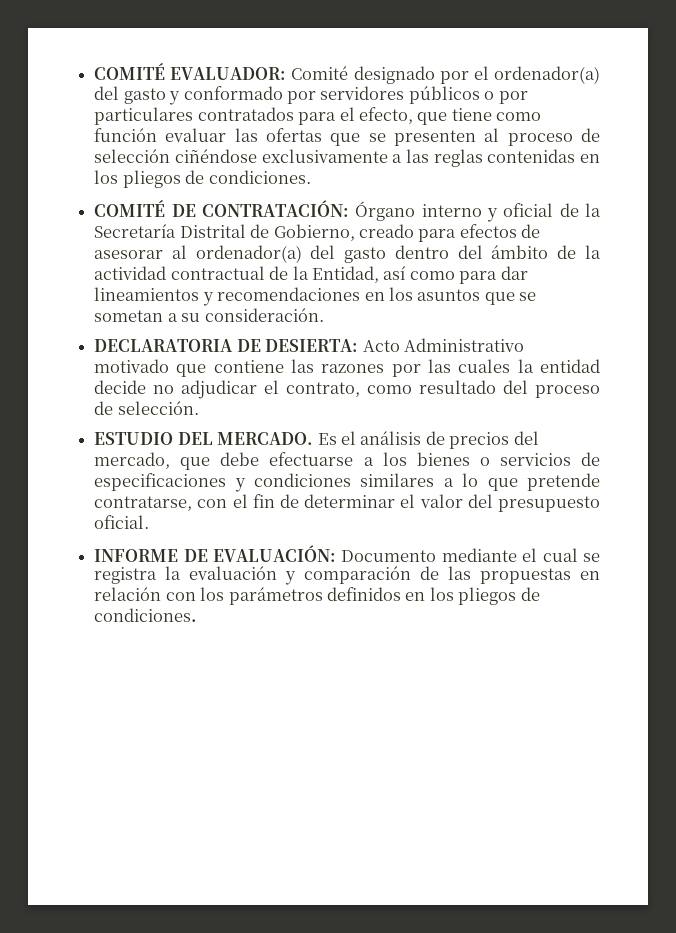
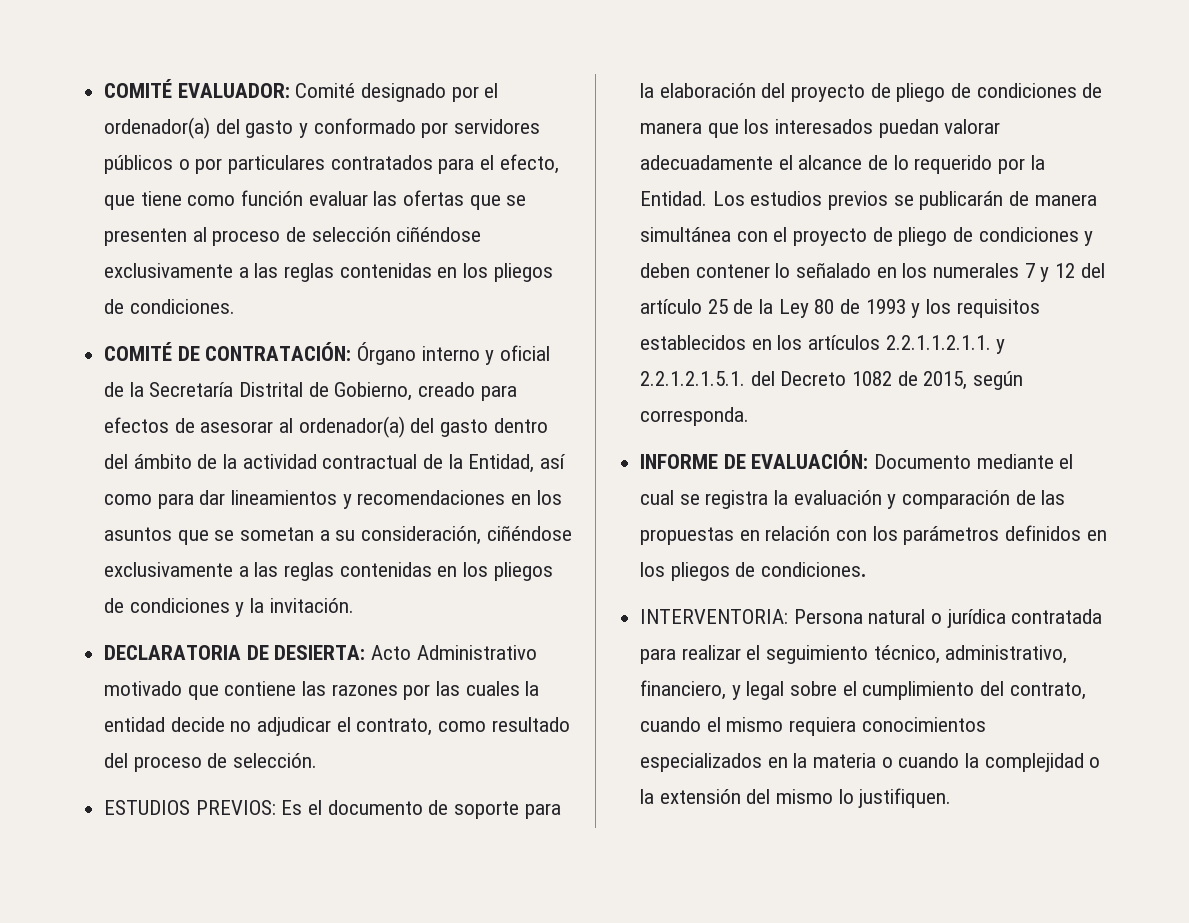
[204,308,324,322] consideración. -> [361,526,572,545] [104,562,553,581] [104,598,354,617] consideración, ciñéndose exclusivamente a las reglas contenidas en los pliegos de condiciones y la invitación.
[94,431,539,449] [94,452,600,470] [94,473,600,492] [94,494,600,512] [94,515,150,529] ESTUDIO DEL MERCADO. Es el análisis de precios del mercado, que debe efectuarse a los bienes o servicios de especificaciones y condiciones similares a lo que pretende contratarse, con el fin de determinar el valor del presupuesto oficial. -> [104,800,561,819] [640,83,1103,102] [640,119,1001,138] [640,155,1045,174] [640,191,1097,210] [640,227,1094,246] [640,263,1105,282] [640,299,1040,318] [640,335,1006,354] [640,371,1024,390] [640,407,750,426] ESTUDIOS PREVIOS: Es el documento de soporte para la elaboración del proyecto de pliego de condiciones de manera que los interesados puedan valorar adecuadamente el alcance de lo requerido por la Entidad. Los estudios previos se publicarán de manera simultánea con el proyecto de pliego de condiciones y deben contener lo señalado en los numerales 7 y 12 del artículo 25 de la Ley 80 de 1993 y los requisitos establecidos en los artículos 2.2.1.1.2.1.1. y 2.2.1.2.1.5.1. del Decreto 1082 de 2015, según corresponda.
(198, 615) none -> [640,609,1103,628] [640,645,1068,664] [640,680,1086,700] [640,717,986,736] [640,753,1101,772] [640,788,952,808] // INTERVENTORIA: Persona natural o jurídica contratada para realizar el seguimiento técnico, administrativo, financiero, y legal sobre el cumplimiento del contrato, cuando el mismo requiera conocimientos especializados en la materia o cuando la complejidad o la extensión del mismo lo justifiquen.

